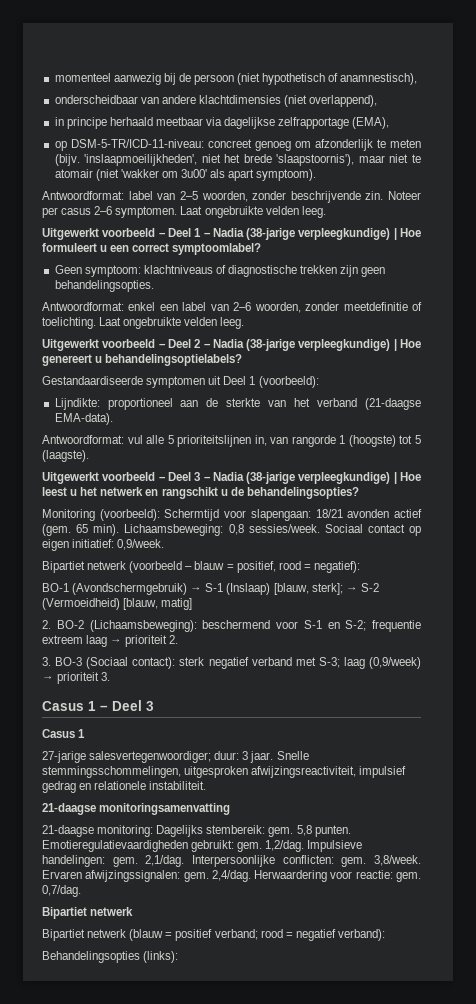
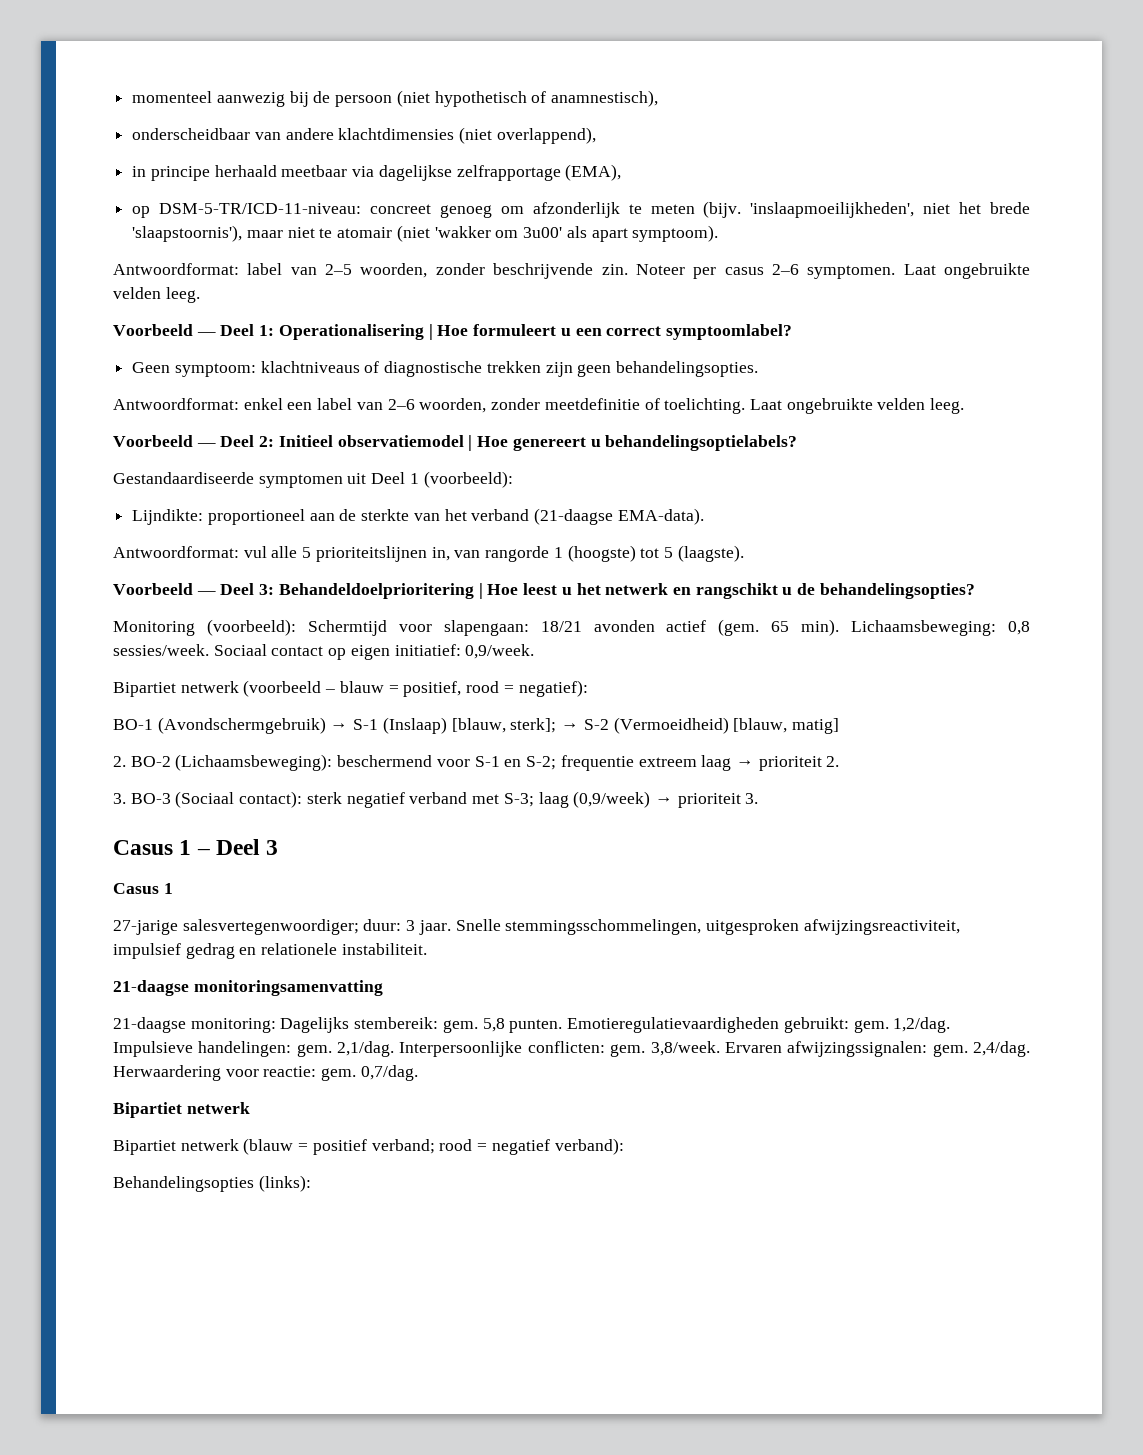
[42,228,391,240] Uitgewerkt voorbeeld – Deel 1 – Nadia (38-jarige verpleegkundige) -> [113,324,424,340] Voorbeeld — Deel 1: Operationalisering
[42,339,391,351] Uitgewerkt voorbeeld – Deel 2 – Nadia (38-jarige verpleegkundige) -> [113,435,464,447] Voorbeeld — Deel 2: Initieel observatiemodel
[42,472,391,484] Uitgewerkt voorbeeld – Deel 3 – Nadia (38-jarige verpleegkundige) -> [113,583,474,599] Voorbeeld — Deel 3: Behandeldoelprioritering

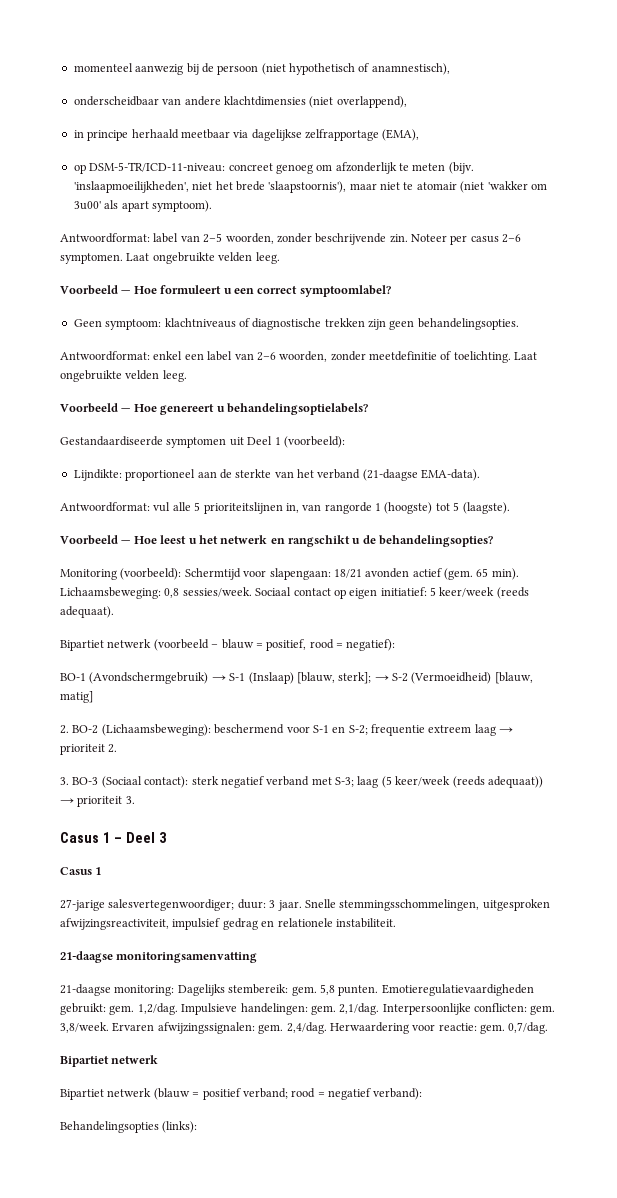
[220,324,433,340] Deel 1: Operationalisering | -> (131, 292) none
[220,435,473,451] Deel 2: Initieel observatiemodel | -> (131, 410) none
[220,583,483,599] Deel 3: Behandeldoelprioritering | -> (131, 542) none
[465,644,535,659] 0,9/week. -> [430,587,529,599] [60,606,114,618] 5 keer/week (reeds adequaat).
[573,791,651,808] (0,9/week) -> [381,776,543,788] (5 keer/week (reeds adequaat))

